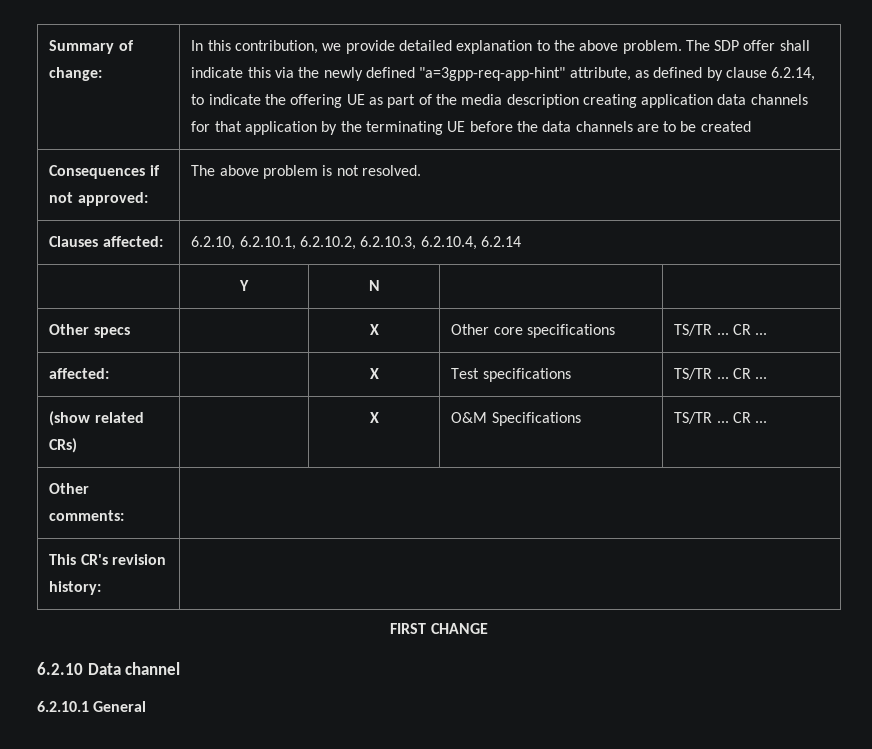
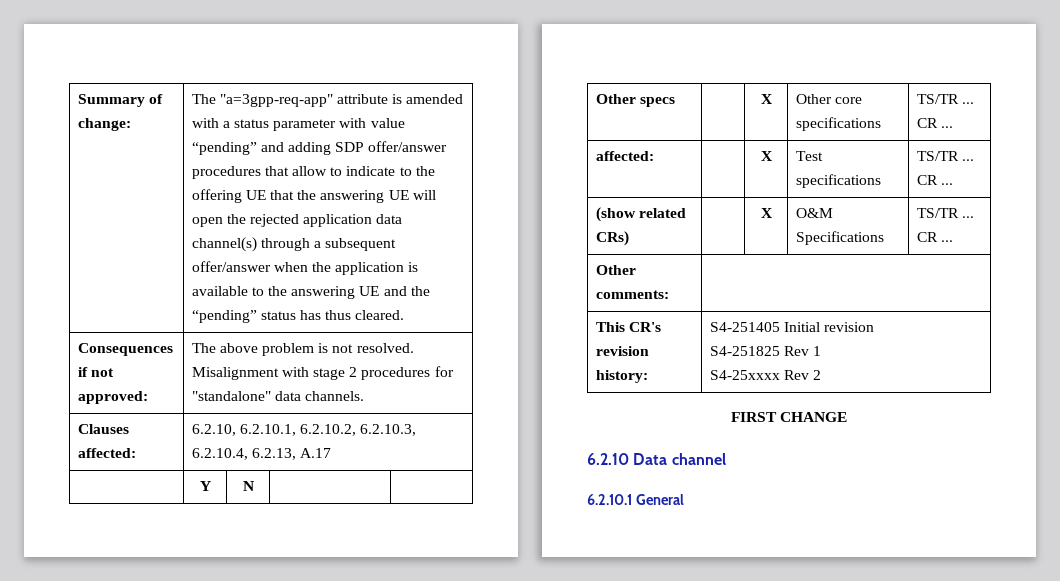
[191,40,810,54] [191,67,816,81] In this contribution, we provide detailed explanation to the above problem. The SDP offer shall indicate this via the newly defined "a=3gpp-req-app-hint" attribute, as defined by clause 6.2.14, -> [191,94,464,107] [191,118,405,131] [191,141,448,155] [191,166,327,179] The "a=3gpp-req-app" attribute is amended with a status parameter with value “pending” and adding SDP offer/answer procedures that allow
(261, 99) none -> [399,167,412,176] to
[368,94,808,108] [191,121,751,135] as part of the media description creating application data channels for that application by the terminating UE before the data channels are to be created -> [269,190,436,203] [191,214,403,227] [191,237,397,252] [191,261,419,275] [191,286,430,299] [191,310,405,323] that the answering UE will open the rejected application data channel(s) through a subsequent offer/answer when the application is available to the answering UE and the “pending” status has thus cleared.
(421, 170) none -> [191,366,454,380] [191,391,364,401] Misalignment with stage 2 procedures for "standalone" data channels.
[480,236,521,247] 6.2.14 -> [251,448,331,460] 6.2.13, A.17
(102, 588) none -> [709,322,874,332] [709,346,821,356] [709,370,821,380] S4-251405 Initial revision // S4-251825 Rev 1 // S4-25xxxx Rev 2

